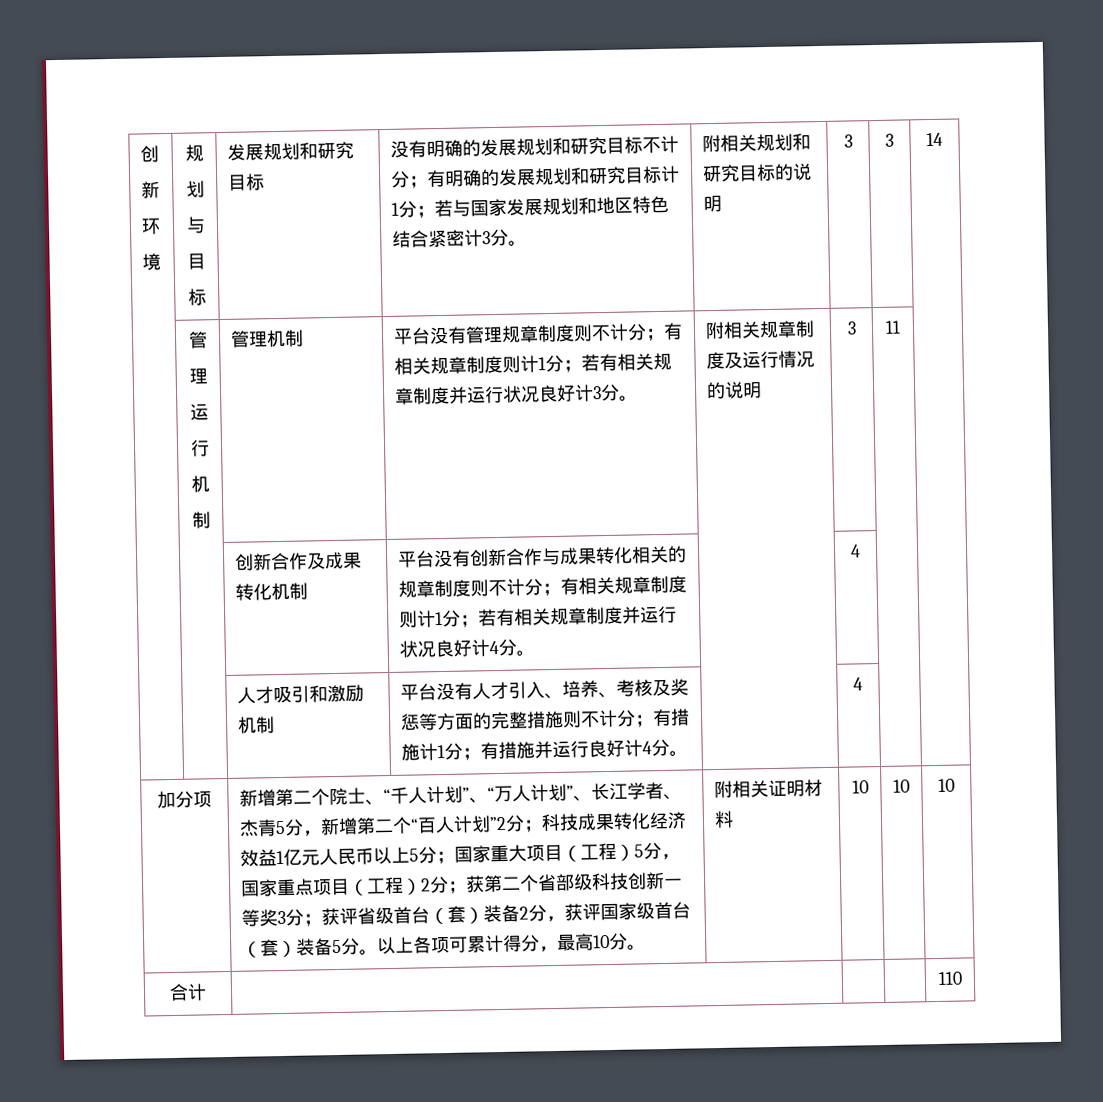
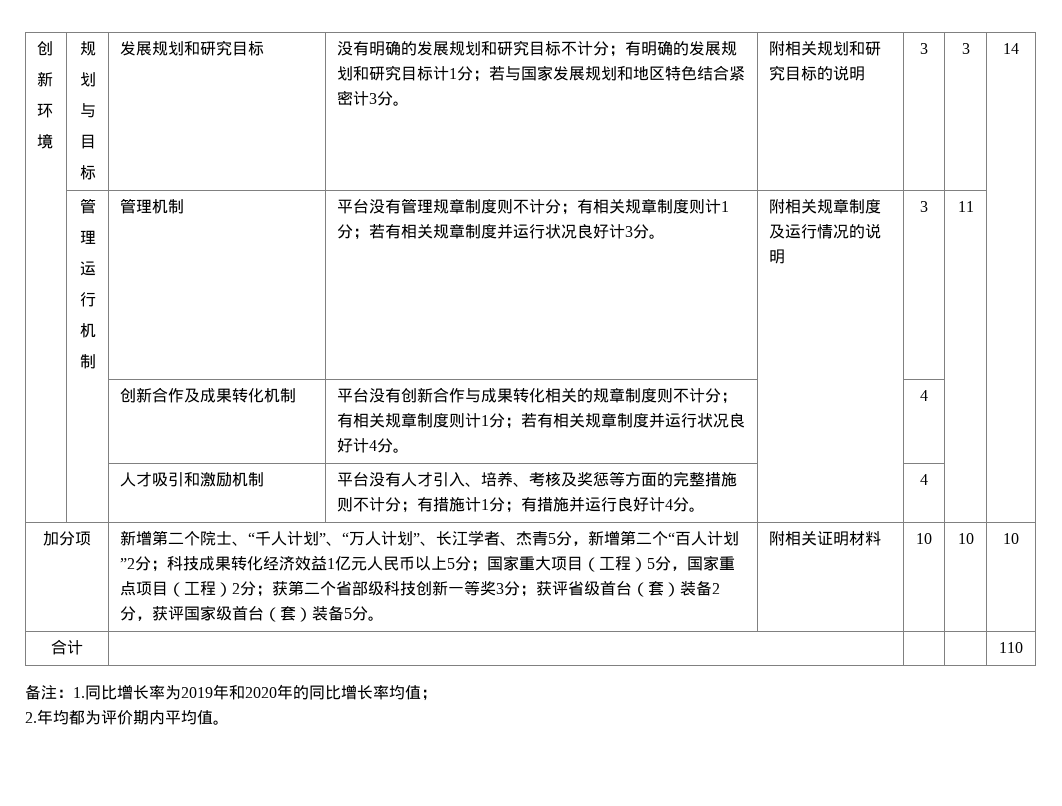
[377,932,647,955] 以上各项可累计得分，最高10分。 -> (385, 618) none
(963, 978) none -> [25,684,437,701] [25,709,229,725] // 备注：1.同比增长率为2019年和2020年的同比增长率均值； // 2.年均都为评价期内平均值。

